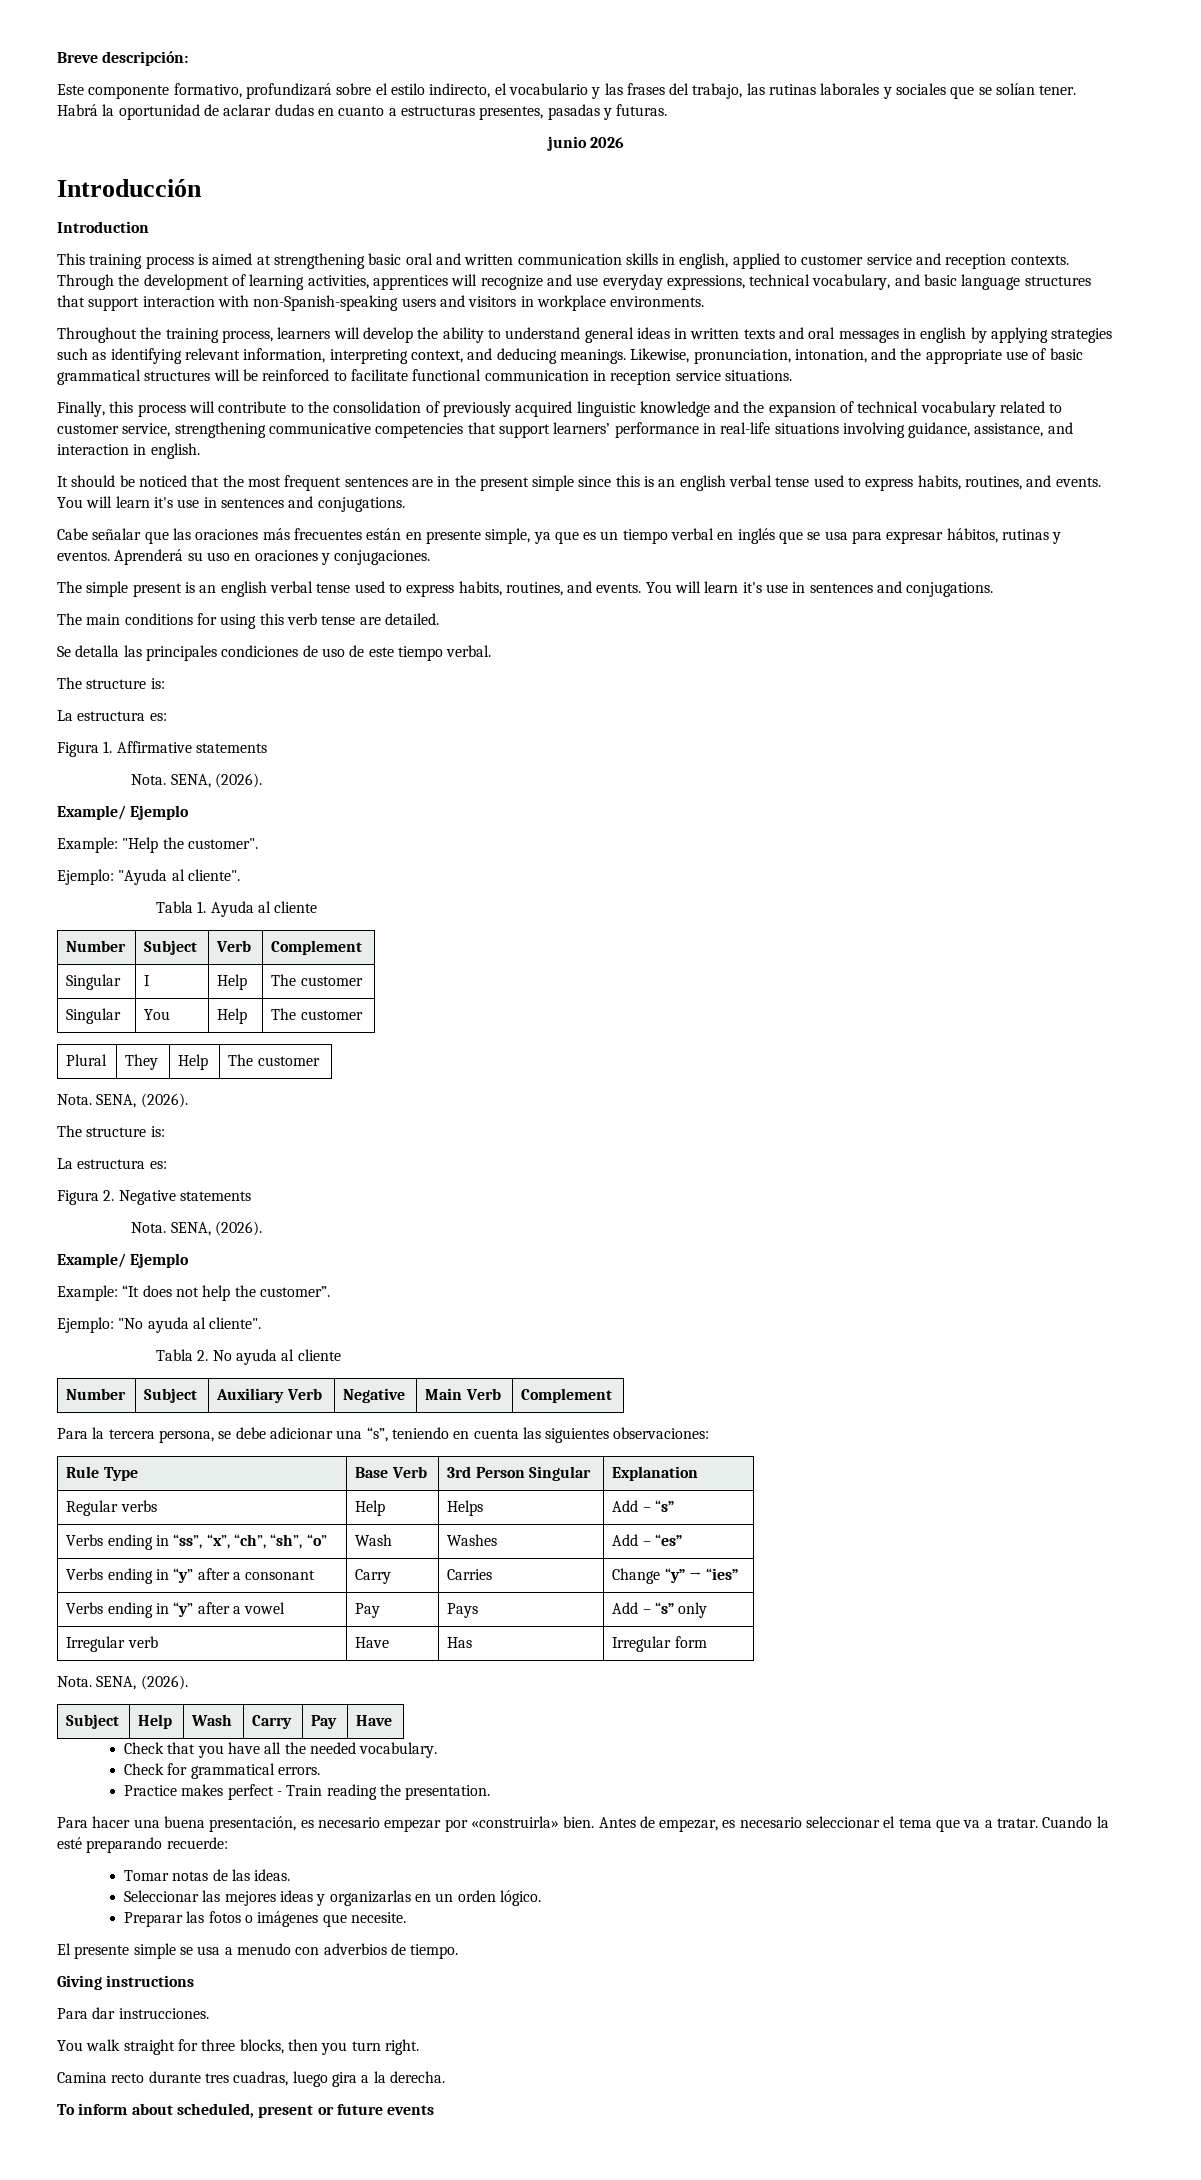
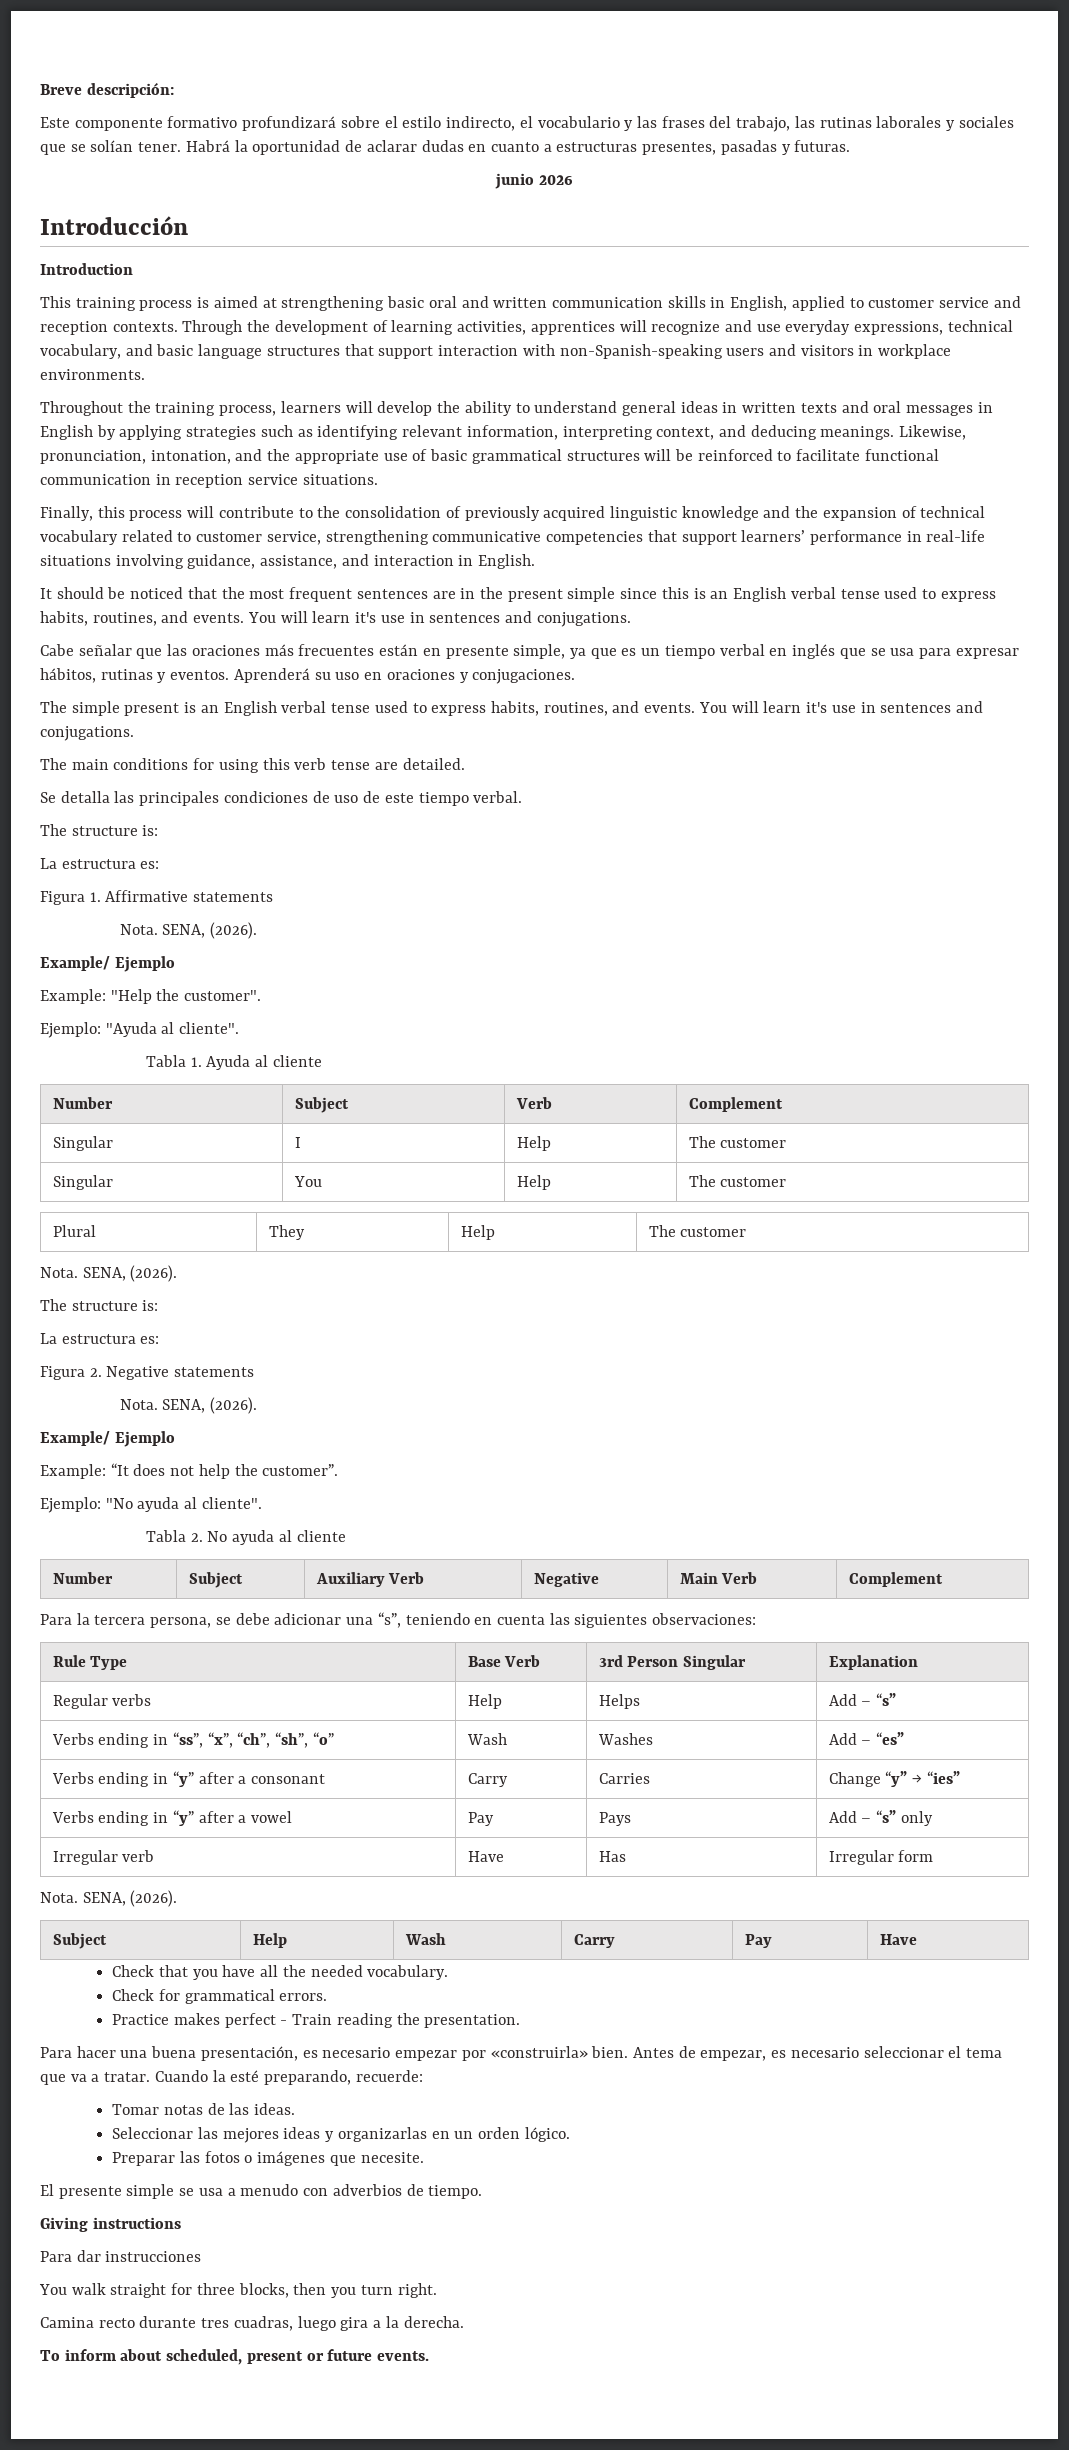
[173,83,242,98] formativo, -> [167,116,238,128] formativo
[679,253,729,269] english, -> [730,296,788,311] English,
[920,327,967,343] english -> [40,425,93,440] English
[150,443,200,459] english. -> [478,554,536,569] English.
[679,475,726,491] english -> [733,587,787,602] English
[220,581,267,597] english -> [223,701,277,716] English
[86,1837,163,1853] preparando -> [264,2070,352,2085] preparando,
[118,2008,209,2019] instrucciones. -> [105,2251,202,2262] instrucciones
[387,2105,435,2115] events -> [377,2351,430,2361] events.

